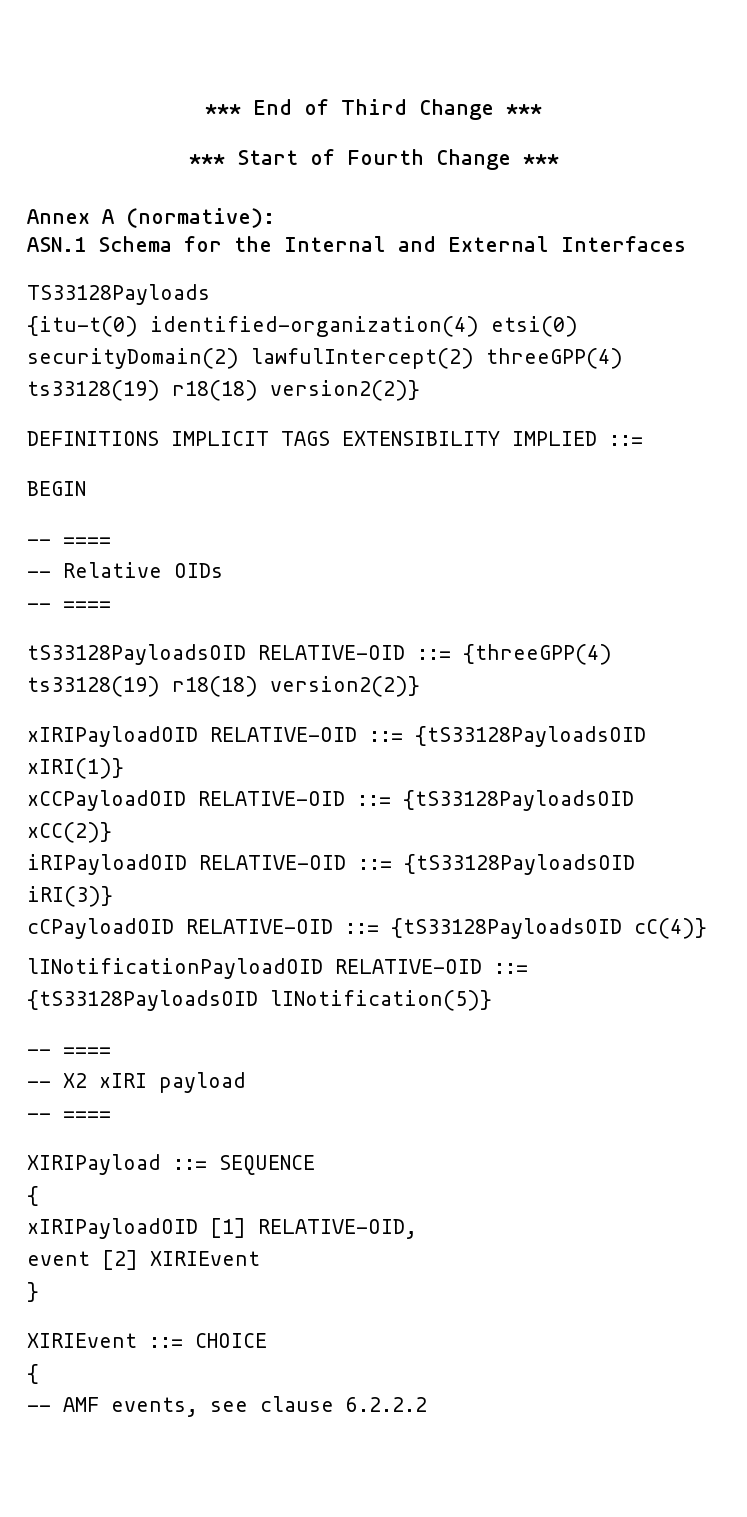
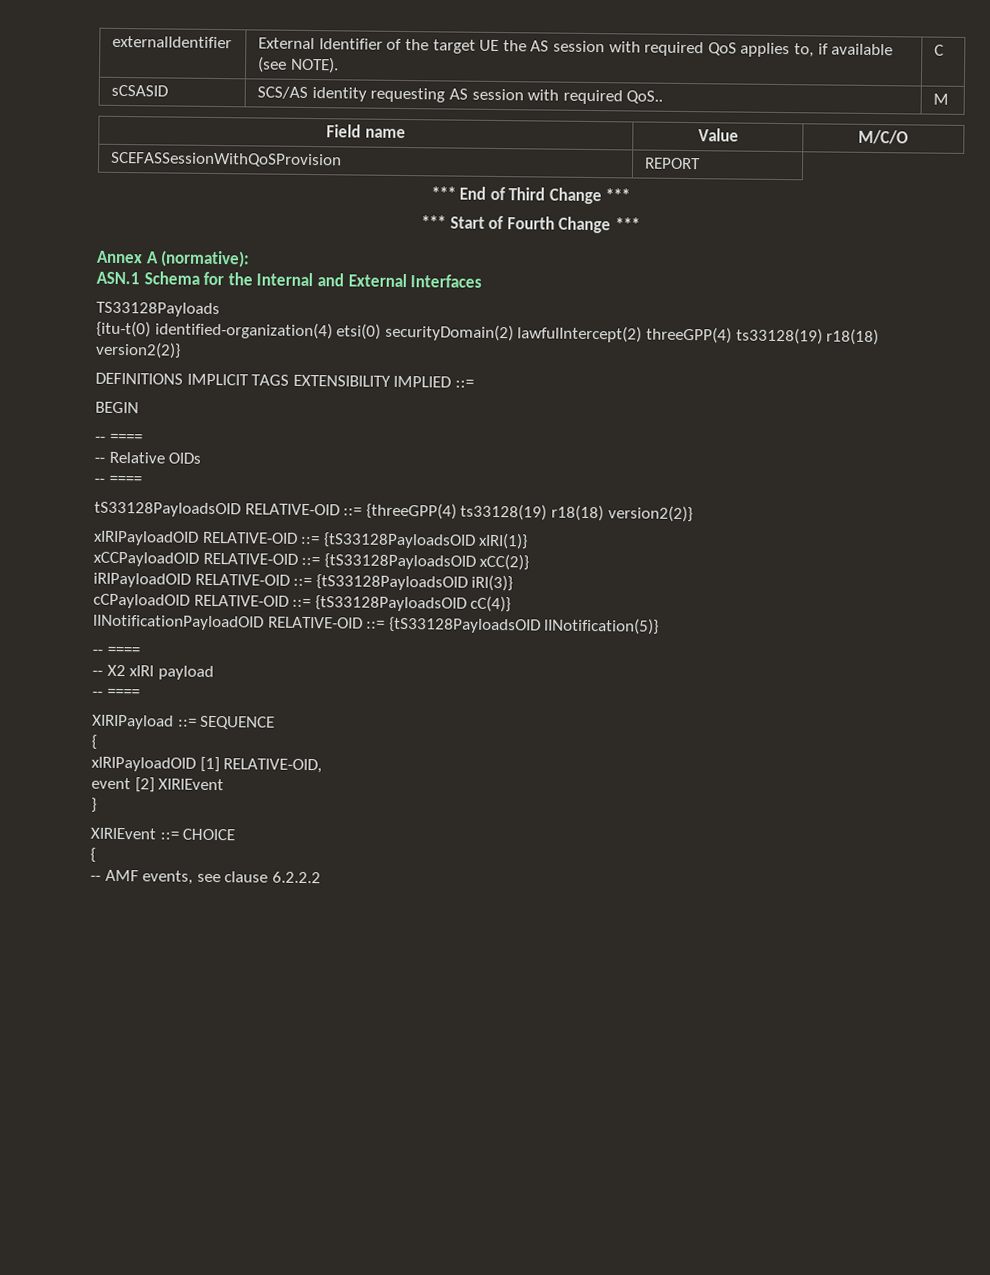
(205, 109) none -> [112,35,233,49] [258,37,894,58] [258,56,339,74] [934,44,945,56] [111,84,169,97] [257,86,664,105] [933,93,950,105] [326,124,406,139] [697,128,739,142] [858,129,909,145] [111,151,343,168] [645,157,702,170] externalIdentifier | External Identifier of the target UE the AS session with required QoS applies to, if available (see NOTE). | C // sCSASID | SCS/AS identity requesting AS session with required QoS.. | M // Field name | Value | M/C/O // SCEFASSessionWithQoSProvision | REPORT //

